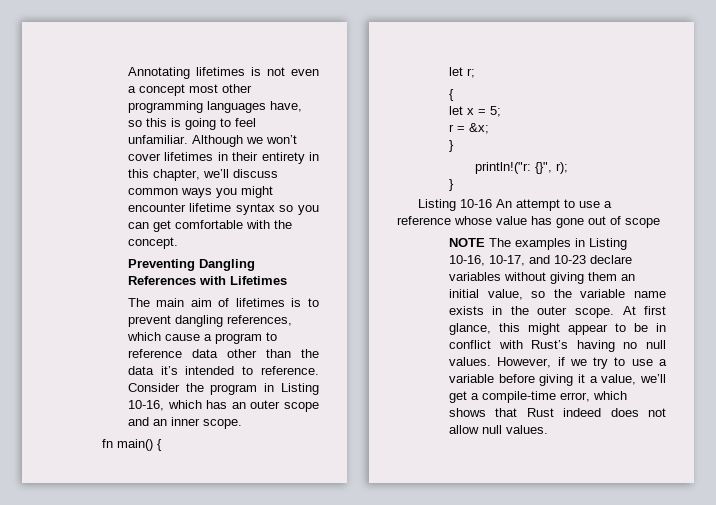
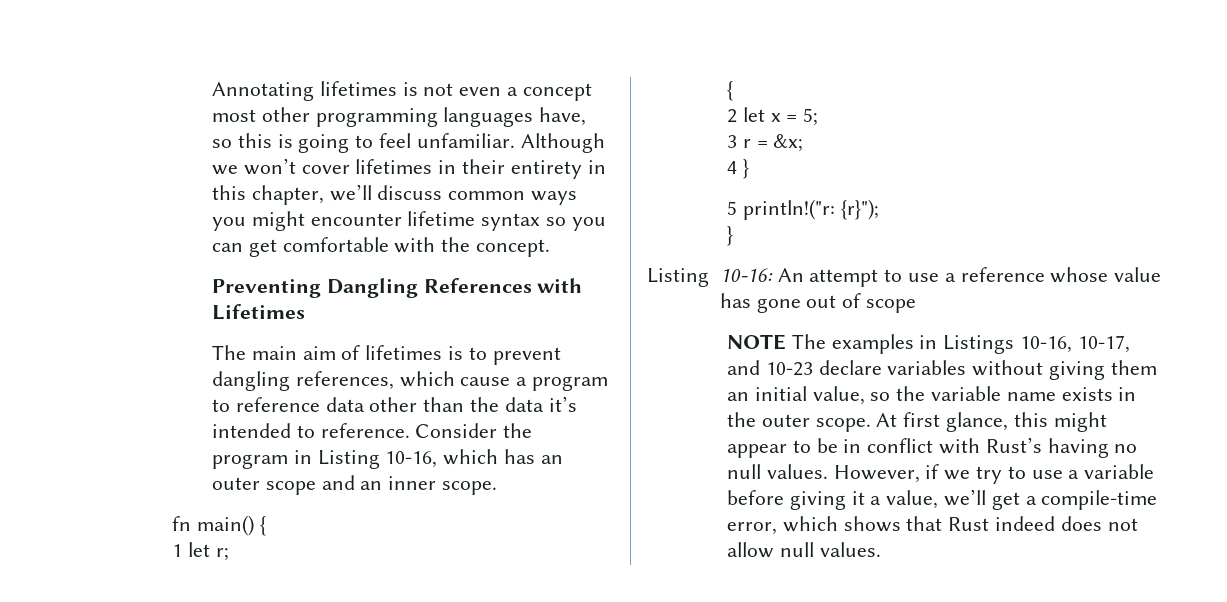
(162, 445) none -> [172,544,183,557] 1
(454, 95) none -> [727,109,738,123] 2
(501, 111) none -> [727,135,738,148] 3
[448,140,454,152] [474,162,568,174] } // println!("r: {}", r); -> [727,159,749,179] [727,199,879,220] 4 } // 5 println!("r: {r}");
[459,199,492,208] 10-16 -> [719,268,773,282] 10-16:
[588,238,627,250] Listing -> [943,335,1015,354] Listings

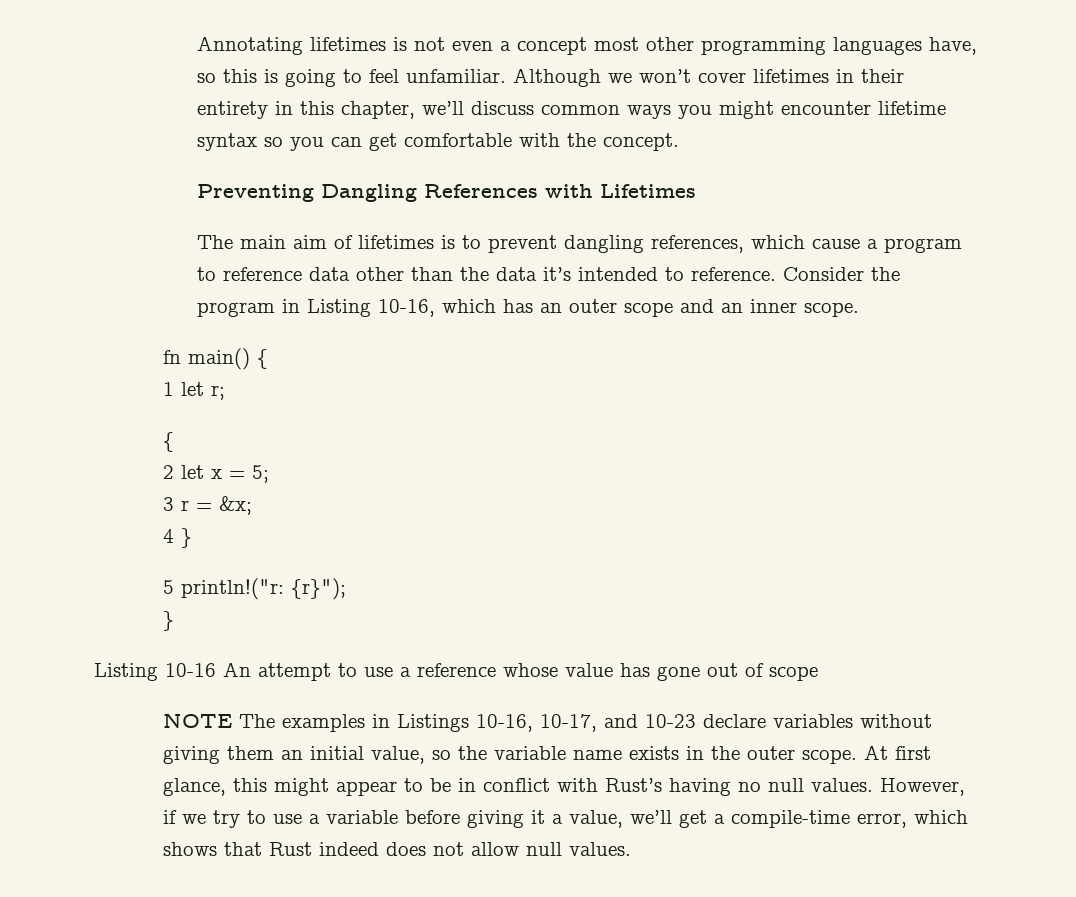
[719,268,773,282] 10-16: -> [165,663,216,677] 10-16

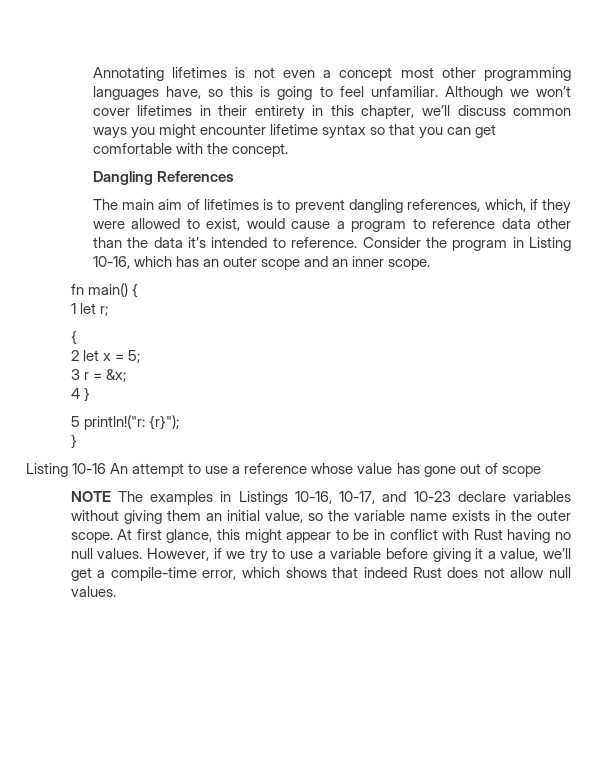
(284, 142) none -> [389,124,416,135] that
[197,184,315,202] Preventing -> (289, 150) none
[545,184,697,198] with Lifetimes -> (235, 176) none
[751,235,806,249] which -> [484,199,571,214] [92,218,285,231] which, if they were allowed to exist, would
[604,778,662,792] Rust’s -> [473,529,503,540] Rust
[268,842,379,856] Rust indeed -> [363,567,442,578] indeed Rust

